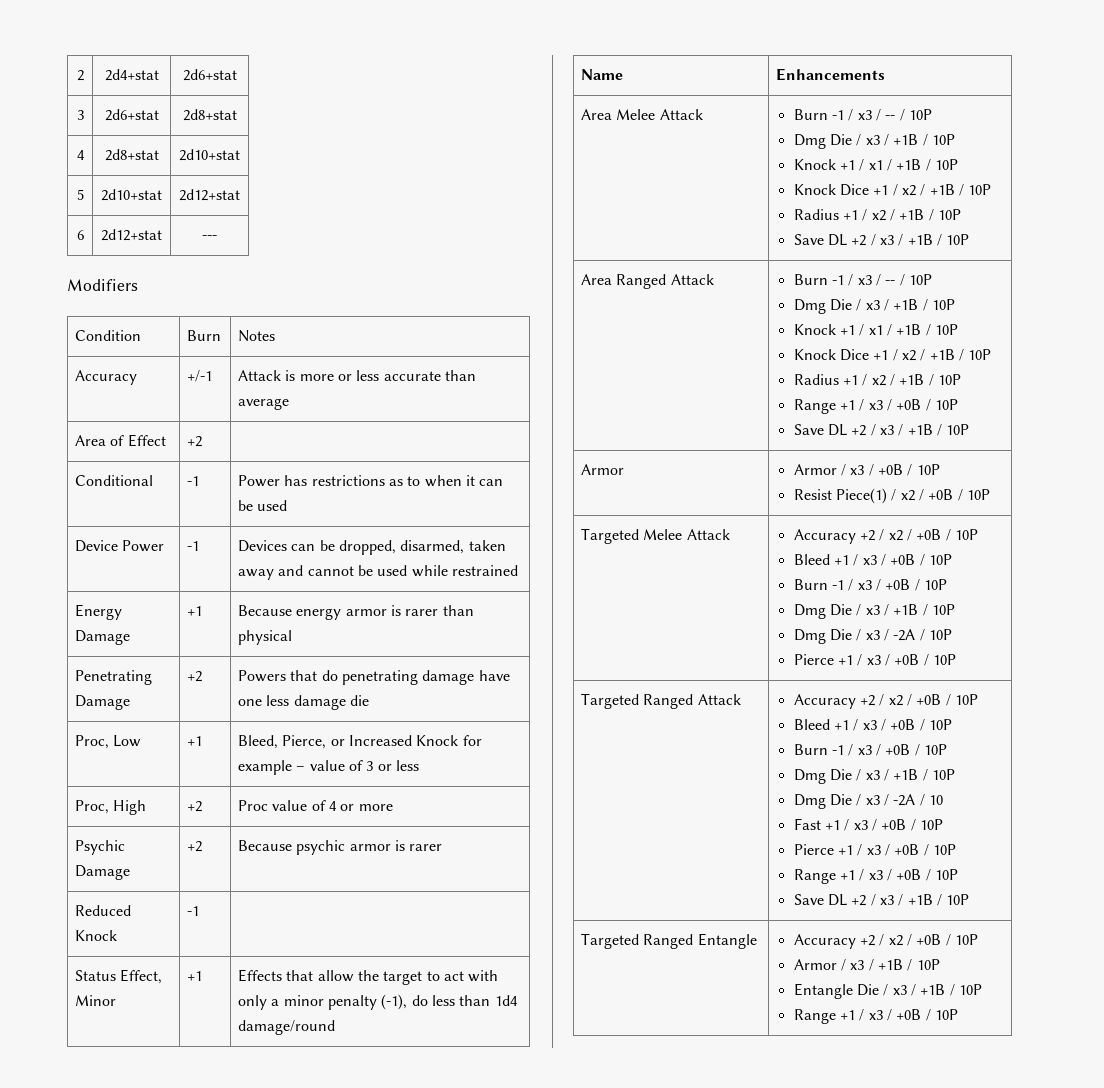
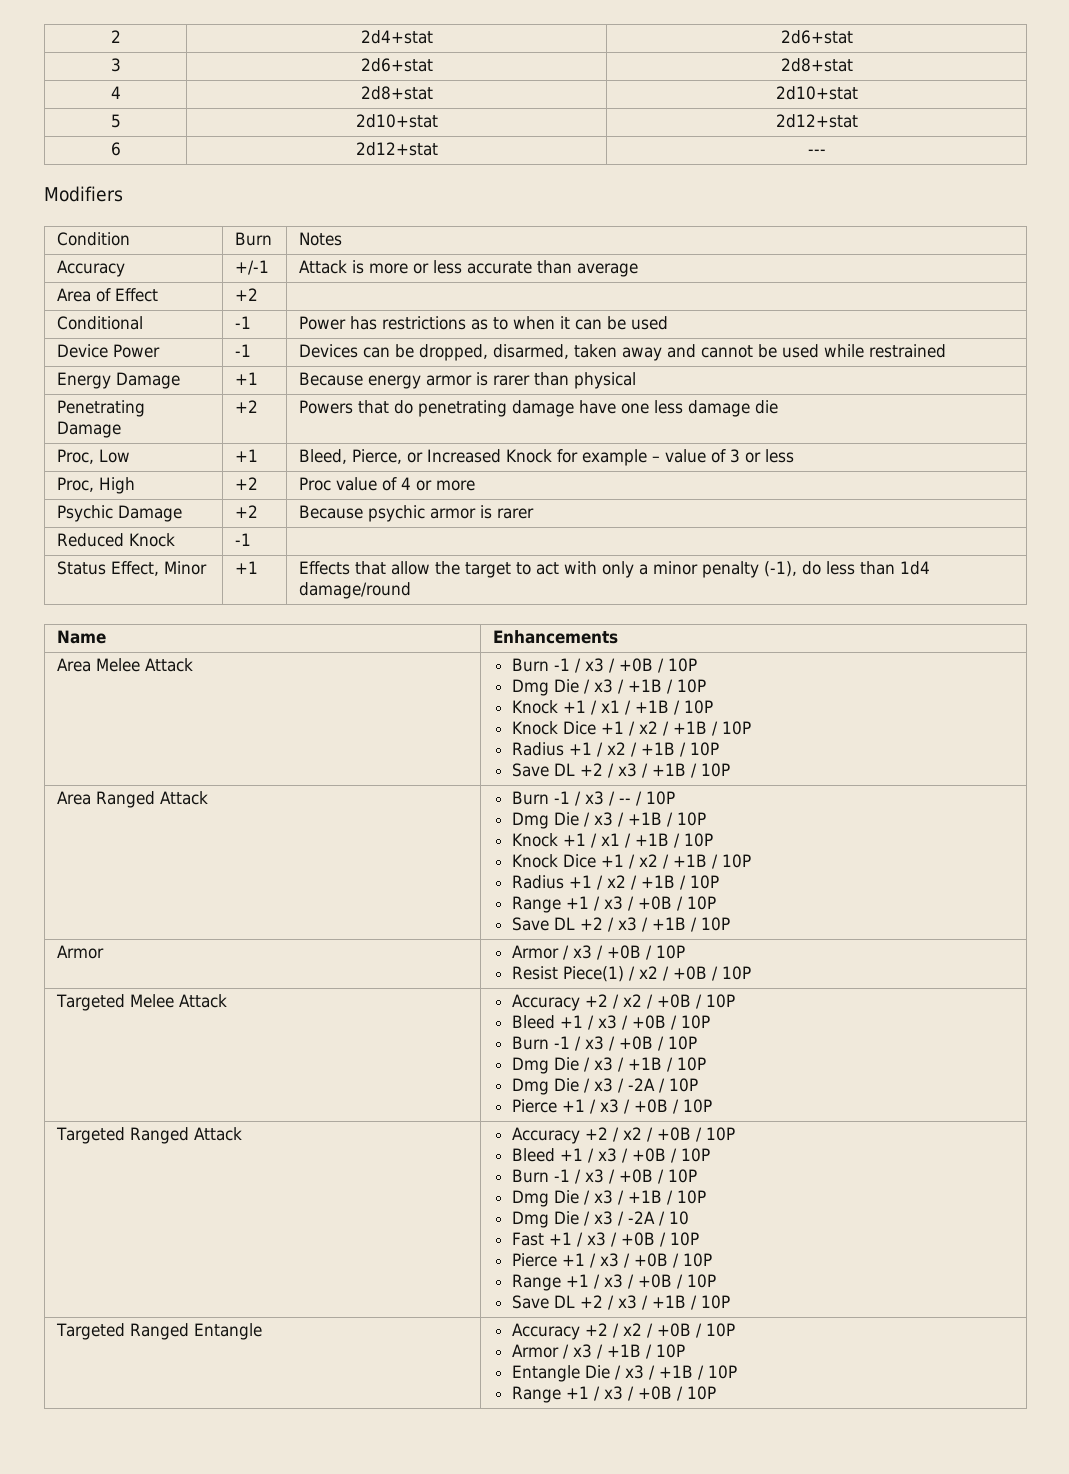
[885,115,896,120] -- -> [618,658,653,672] +0B

